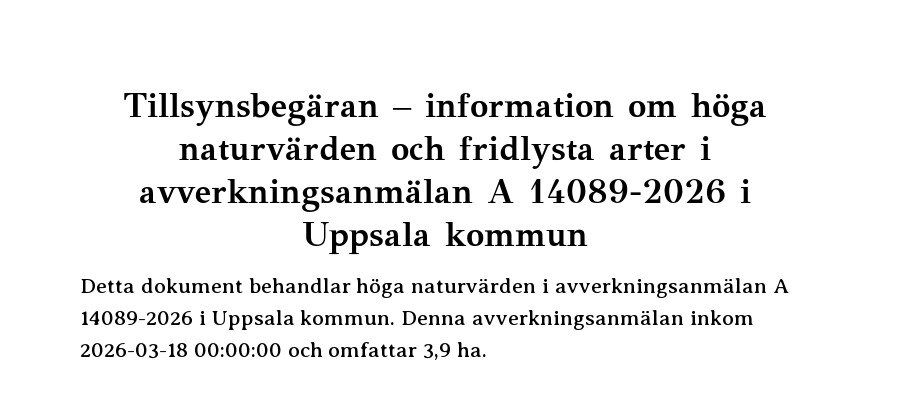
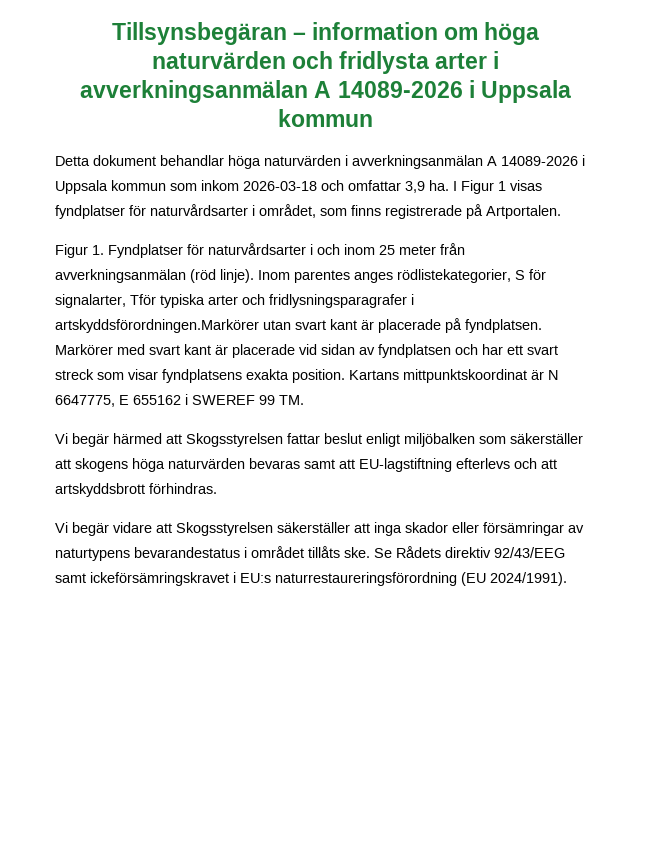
[300,310,685,330] kommun. Denna avverkningsanmälan -> [111,180,197,191] kommun som
[193,343,282,357] 00:00:00 -> (317, 186) none
(488, 349) none -> [453,180,542,194] [55,204,561,219] [55,243,465,258] [55,269,546,283] [55,294,414,308] [55,318,542,333] [55,344,558,358] [55,369,558,383] [55,394,304,407] [55,433,583,447] [55,458,557,472] [55,483,217,497] [55,522,584,536] [55,546,565,561] [55,572,567,586] I Figur 1 visas fyndplatser för naturvårdsarter i området, som finns registrerade på Artportalen. // Figur 1. Fyndplatser för naturvårdsarter i och inom 25 meter från avverkningsanmälan (röd linje). Inom parentes anges rödlistekategorier, S för signalarter, Tför typiska arter och fridlysningsparagrafer i artskyddsförordningen.Markörer utan svart kant är placerade på fyndplatsen. Markörer med svart kant är placerade vid sidan av fyndplatsen och har ett svart streck som visar fyndplatsens exakta position. Kartans mittpunktskoordinat är N 6647775, E 655162 i SWEREF 99 TM. // Vi begär härmed att Skogsstyrelsen fattar beslut enligt miljöbalken som säkerställer att skogens höga naturvärden bevaras samt att EU-lagstiftning efterlevs och att artskyddsbrott förhindras. // Vi begär vidare att Skogsstyrelsen säkerställer att inga skador eller försämringar av naturtypens bevarandestatus i området tillåts ske. Se Rådets direktiv 92/43/EEG samt ickeförsämringskravet i EU:s naturrestaureringsförordning (EU 2024/1991).

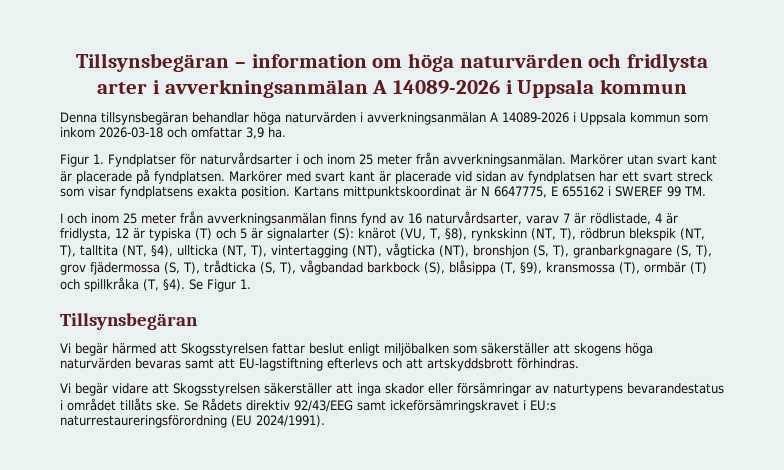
[55,155,156,166] Detta dokument -> [60,112,188,125] Denna tillsynsbegäran
[453,180,542,194] [55,204,561,219] I Figur 1 visas fyndplatser för naturvårdsarter i området, som finns registrerade på Artportalen. -> (286, 132) none
[55,269,546,283] [55,294,414,308] [55,319,259,333] avverkningsanmälan (röd linje). Inom parentes anges rödlistekategorier, S för signalarter, Tför typiska arter och fridlysningsparagrafer i artskyddsförordningen.Markörer -> [442,154,623,167] avverkningsanmälan. Markörer
[455,344,478,355] och -> (595, 177) none
(304, 400) none -> [60,211,678,226] [60,228,705,241] [59,243,712,258] [60,260,707,275] [60,277,251,292] [60,313,198,330] // I och inom 25 meter från avverkningsanmälan finns fynd av 16 naturvårdsarter, varav 7 är rödlistade, 4 är fridlysta, 12 är typiska (T) och 5 är signalarter (S): knärot (VU, T, §8), rynkskinn (NT, T), rödbrun blekspik (NT, T), talltita (NT, §4), ullticka (NT, T), vintertagging (NT), vågticka (NT), bronshjon (S, T), granbarkgnagare (S, T), grov fjädermossa (S, T), trådticka (S, T), vågbandad barkbock (S), blåsippa (T, §9), kransmossa (T), ormbär (T) och spillkråka (T, §4). Se Figur 1. // Tillsynsbegäran

